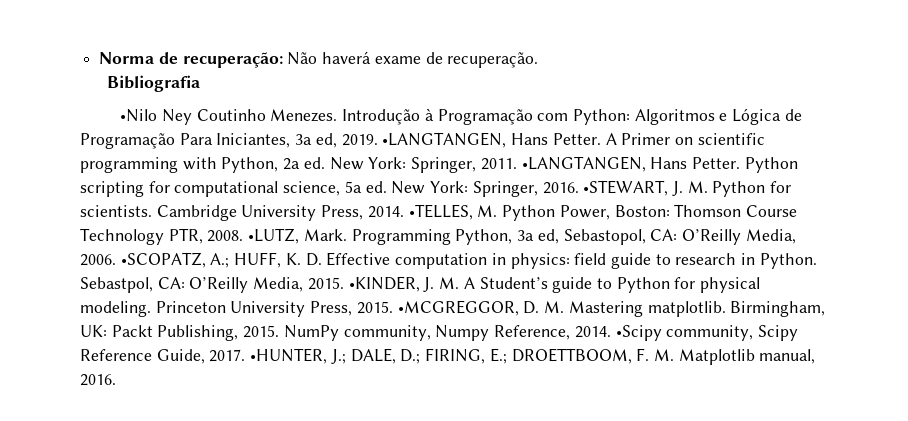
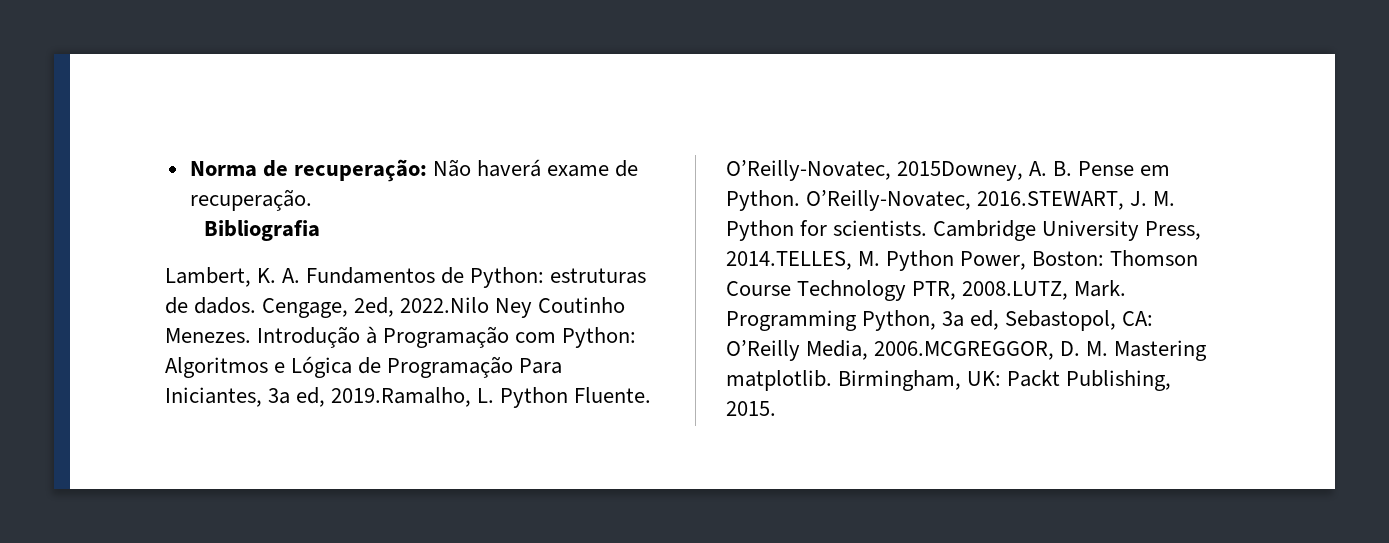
[120,109,158,122] •Nilo -> [165,267,647,288] [165,297,490,318] Lambert, K. A. Fundamentos de Python: estruturas de dados. Cengage, 2ed, 2022.Nilo
[341,132,765,148] [80,156,798,173] [80,180,669,197] 2019. •LANGTANGEN, Hans Petter. A Primer on scientific programming with Python, 2a ed. New York: Springer, 2011. •LANGTANGEN, Hans Petter. Python scripting for computational science, 5a ed. New York: Springer, 2016. •STEWART, -> [331,387,652,408] [726,160,1171,181] [726,190,1125,211] 2019.Ramalho, L. Python Fluente. O’Reilly-Novatec, 2015Downey, A. B. Pense em Python. O’Reilly-Novatec, 2016.STEWART,
[367,204,473,220] 2014. •TELLES, -> [726,251,852,270] 2014.TELLES,
[207,228,300,244] 2008. •LUTZ, -> [962,281,1069,300] 2008.LUTZ,
[80,252,817,269] [80,276,761,293] [80,300,519,317] 2006. •SCOPATZ, A.; HUFF, K. D. Effective computation in physics: field guide to research in Python. Sebastpol, CA: O’Reilly Media, 2015. •KINDER, J. M. A Student’s guide to Python for physical modeling. Princeton University Press, 2015. •MCGREGGOR, -> [874,341,1055,360] 2006.MCGREGGOR,
[283,325,798,341] [80,348,816,365] [80,374,116,386] NumPy community, Numpy Reference, 2014. •Scipy community, Scipy Reference Guide, 2017. •HUNTER, J.; DALE, D.; FIRING, E.; DROETTBOOM, F. M. Matplotlib manual, 2016. -> (776, 408) none

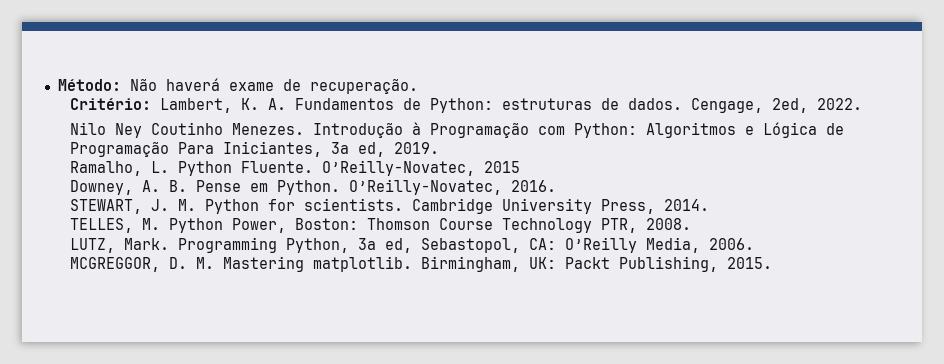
[189,159,427,182] Norma de recuperação: -> [57,79,121,91] Método:
[204,220,321,241] Bibliografia // -> [70,98,152,110] Critério:
[400,297,490,313] 2022.Nilo -> [817,98,863,110] [70,122,107,135] 2022. // Nilo
[331,387,472,407] 2019.Ramalho, -> [394,142,440,154] [70,161,143,176] 2019. // Ramalho,
[897,161,1024,181] 2015Downey, -> [484,161,521,173] [70,180,134,195] 2015 // Downey,
[977,191,1125,210] 2016.STEWART, -> [511,180,557,192] [70,199,143,214] 2016. // STEWART,
[726,251,852,270] 2014.TELLES, -> [664,199,710,211] [70,218,134,233] 2014. // TELLES,
[962,281,1069,300] 2008.LUTZ, -> [646,218,692,230] [70,238,116,253] 2008. // LUTZ,
[874,341,1055,360] 2006.MCGREGGOR, -> [709,238,755,250] [70,257,161,272] 2006. // MCGREGGOR,

